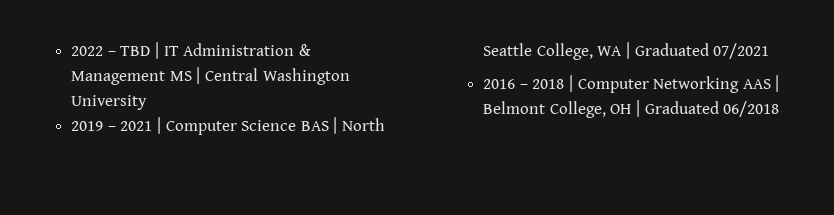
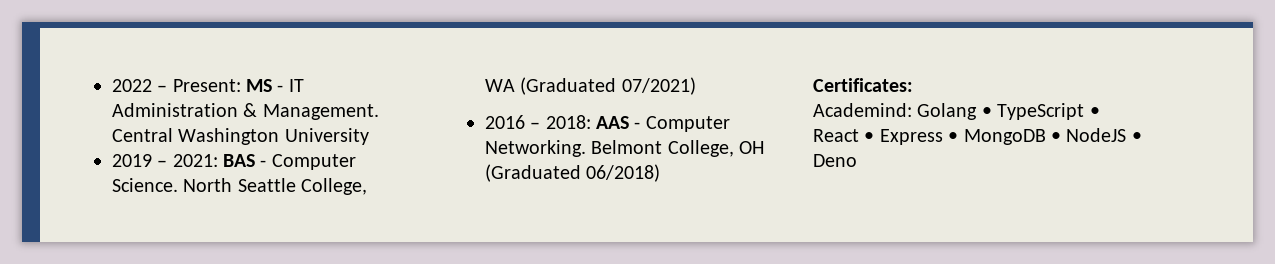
[120,42,311,59] [71,67,201,85] TBD | IT Administration & Management MS | -> [172,79,304,92] [111,103,379,120] Present: MS - IT Administration & Management.
[120,117,338,135] 2021 | Computer Science BAS | -> [172,154,356,170] [111,178,178,192] 2021: BAS - Computer Science.
[625,42,770,59] | Graduated 07/2021 -> [520,77,696,95] (Graduated 07/2021)
[532,75,780,93] [483,100,780,118] 2018 | Computer Networking AAS | Belmont College, OH | Graduated 06/2018 -> [545,115,730,132] [484,140,764,157] [484,164,661,182] [813,78,913,92] [813,103,1100,120] [813,128,1142,145] [813,154,857,167] 2018: AAS - Computer Networking. Belmont College, OH (Graduated 06/2018) // Certificates: // Academind: Golang • TypeScript • React • Express • MongoDB • NodeJS • Deno

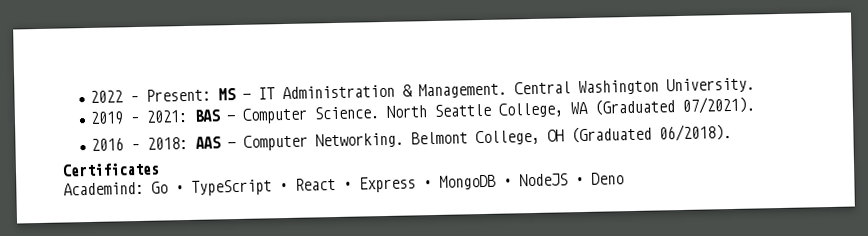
[284,128,369,145] University -> [666,77,756,94] University.
[621,77,696,95] 07/2021) -> [682,96,756,114] 07/2021).
[586,164,661,182] [813,78,913,92] 06/2018) // Certificates: -> [659,123,733,142] [62,162,160,177] 06/2018). // Certificates
[917,103,978,120] Golang -> [151,181,168,194] Go

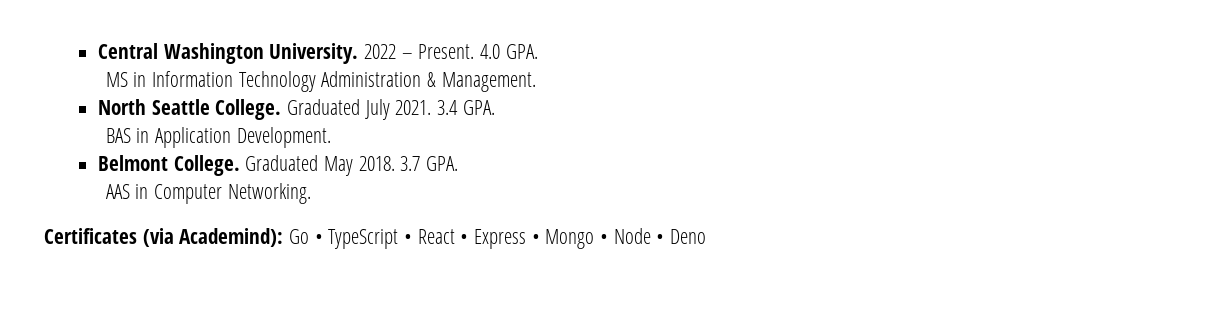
[90,77,756,103] [90,96,756,125] [91,123,733,151] 2022 – Present: MS - IT Administration & Management. Central Washington University. // 2019 – 2021: BAS - Computer Science. North Seattle College, WA (Graduated 07/2021). // 2016 – 2018: AAS - Computer Networking. Belmont College, OH (Graduated 06/2018). -> [97,43,538,64] [105,71,536,92] [97,99,495,120] [105,127,331,148] [97,155,458,176] [105,183,311,204] Central Washington University. 2022 – Present. 4.0 GPA. // MS in Information Technology Administration & Management. // North Seattle College. Graduated July 2021. 3.4 GPA. // BAS in Application Development. // Belmont College. Graduated May 2018. 3.7 GPA. // AAS in Computer Networking.
[63,181,144,196] // Academind: -> [142,228,284,247] (via Academind):
[439,173,568,190] MongoDB • NodeJS -> [545,228,651,249] Mongo • Node

